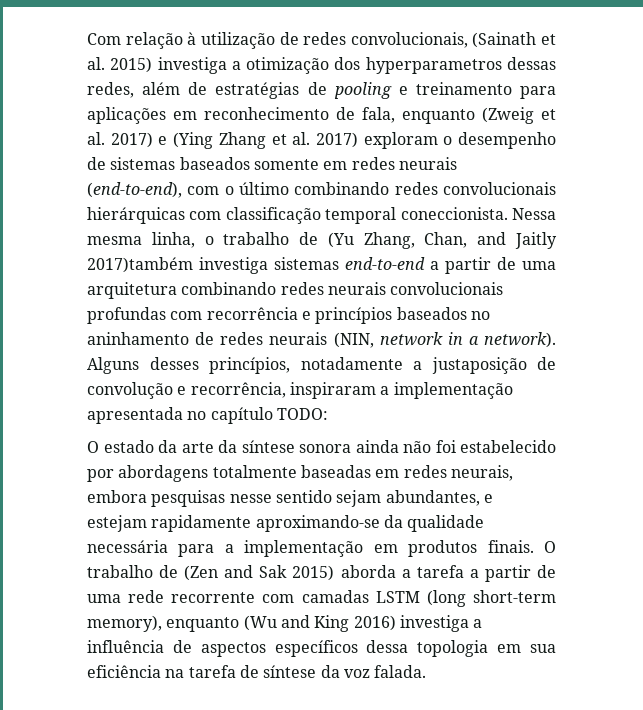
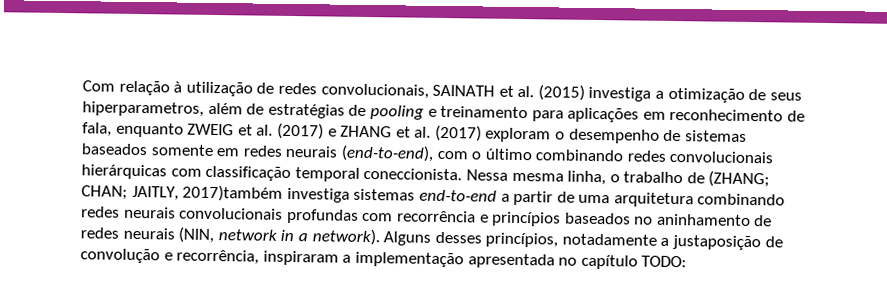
[472,32,556,48] [87,57,153,73] (Sainath et al. 2015) -> [432,84,585,101] SAINATH et al. (2015)
[334,57,556,74] [87,82,134,98] dos hyperparametros dessas redes, -> [748,88,802,101] [82,101,204,117] de seus hiperparametros,
[482,107,556,124] [87,132,358,149] (Zweig et al. 2017) e (Ying Zhang et al. 2017) -> [187,122,482,142] ZWEIG et al. (2017) e ZHANG et al. (2017)
[327,232,557,249] (Yu Zhang, Chan, and Jaitly -> [708,170,771,188] [81,185,179,201] (ZHANG; CHAN; JAITLY,
[87,440,556,453] [87,465,513,482] [87,490,493,507] [87,515,485,532] [87,540,556,557] [87,565,556,582] [87,590,556,607] [87,615,483,632] [87,640,556,657] [87,665,427,678] // O estado da arte da síntese sonora ainda não foi estabelecido por abordagens totalmente baseadas em redes neurais, embora pesquisas nesse sentido sejam abundantes, e estejam rapidamente aproximando-se da qualidade necessária para a implementação em produtos finais. O trabalho de (Zen and Sak 2015) aborda a tarefa a partir de uma rede recorrente com camadas LSTM (long short-term memory), enquanto (Wu and King 2016) investiga a influência de aspectos específicos dessa topologia em sua eficiência na tarefa de síntese da voz falada. -> (688, 261) none

